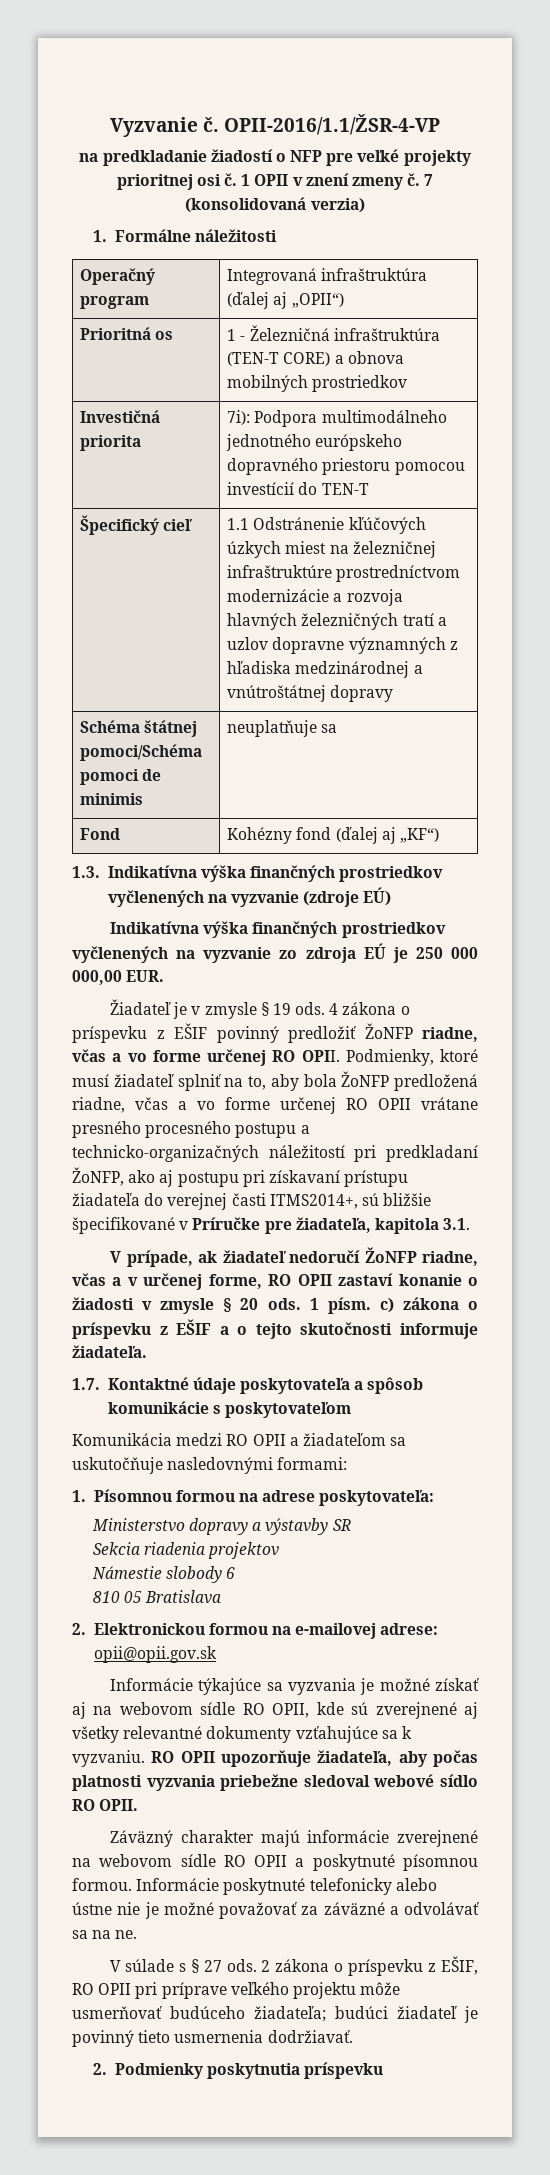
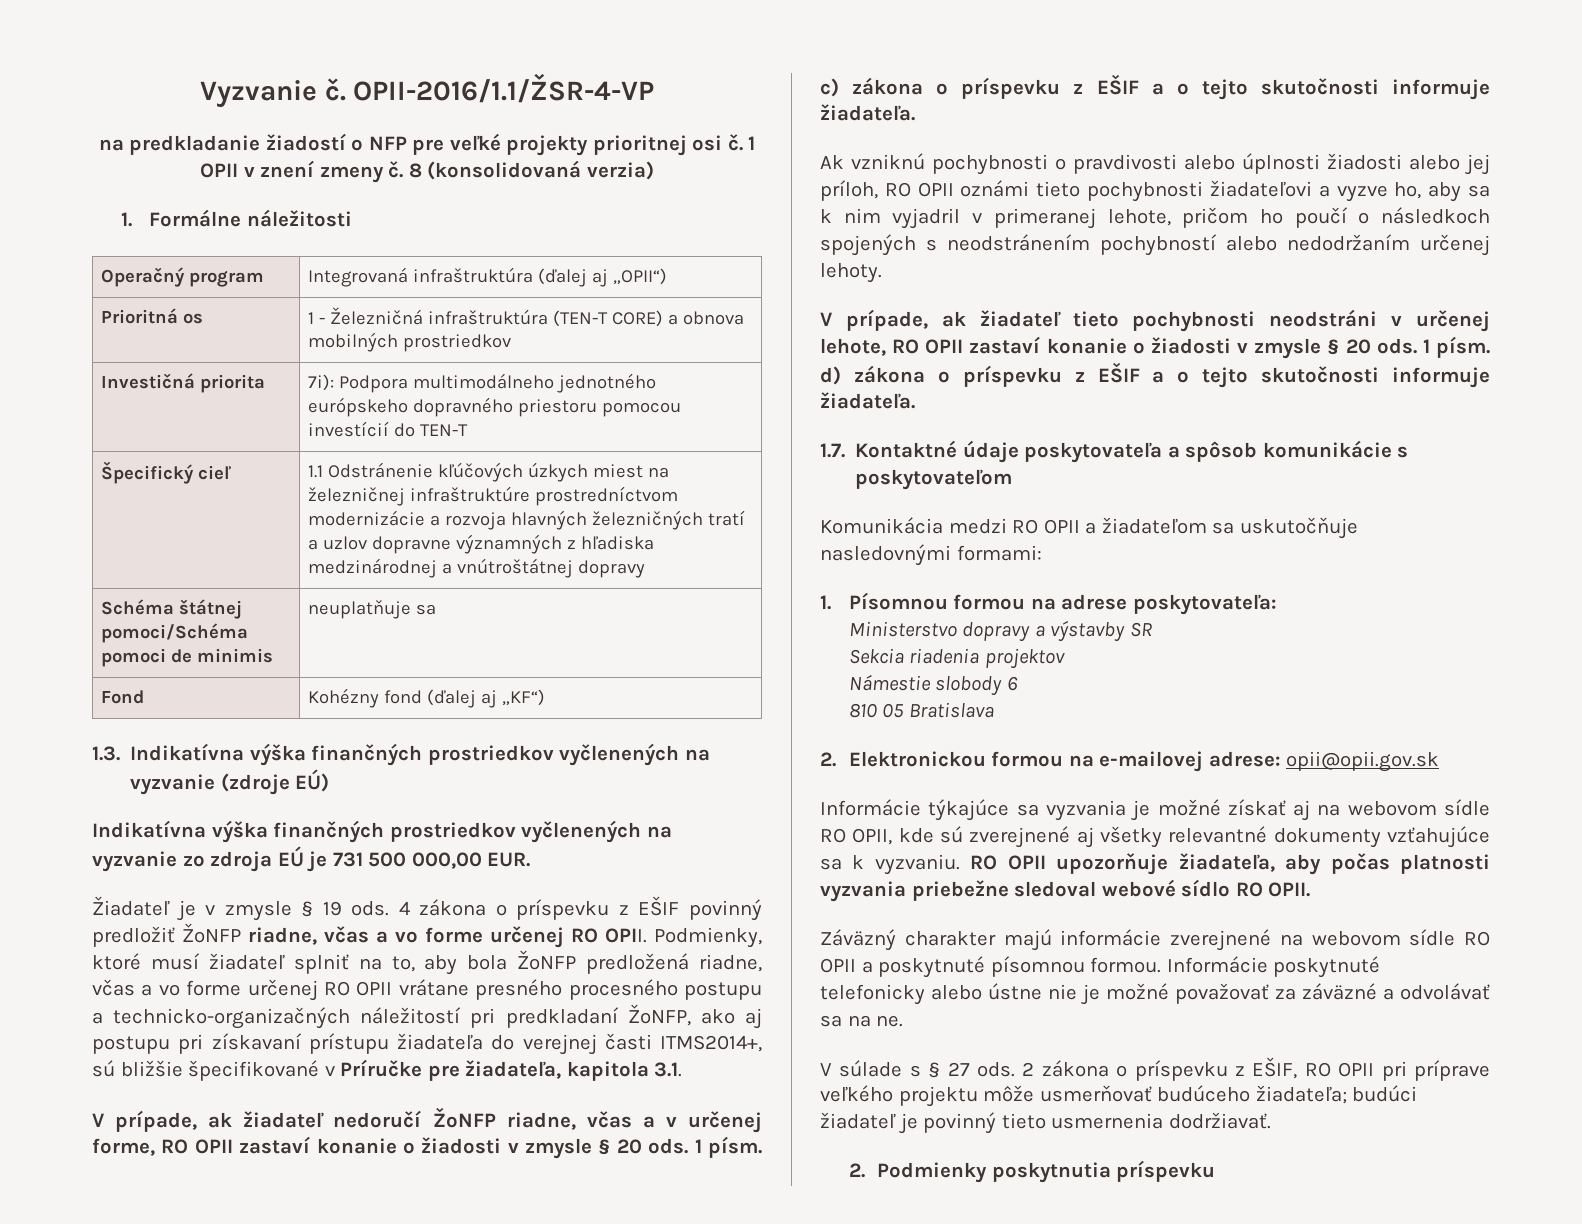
[424,174,434,186] 7 -> [408,163,422,178] 8
[415,947,478,959] 250 000 -> [332,852,407,867] 731 500
(147, 1351) none -> [820,153,1490,175] [820,180,1490,202] [820,207,1490,229] [820,234,1490,256] [820,263,882,283] [820,309,1490,332] [820,336,1490,359] [820,362,1490,388] [820,392,915,409] // Ak vzniknú pochybnosti o pravdivosti alebo úplnosti žiadosti alebo jej príloh, RO OPII oznámi tieto pochybnosti žiadateľovi a vyzve ho, aby sa k nim vyjadril v primeranej lehote, pričom ho poučí o následkoch spojených s neodstránením pochybností alebo nedodržaním určenej lehoty. // V prípade, ak žiadateľ tieto pochybnosti neodstráni v určenej lehote, RO OPII zastaví konanie o žiadosti v zmysle § 20 ods. 1 písm. d) zákona o príspevku z EŠIF a o tejto skutočnosti informuje žiadateľa.

